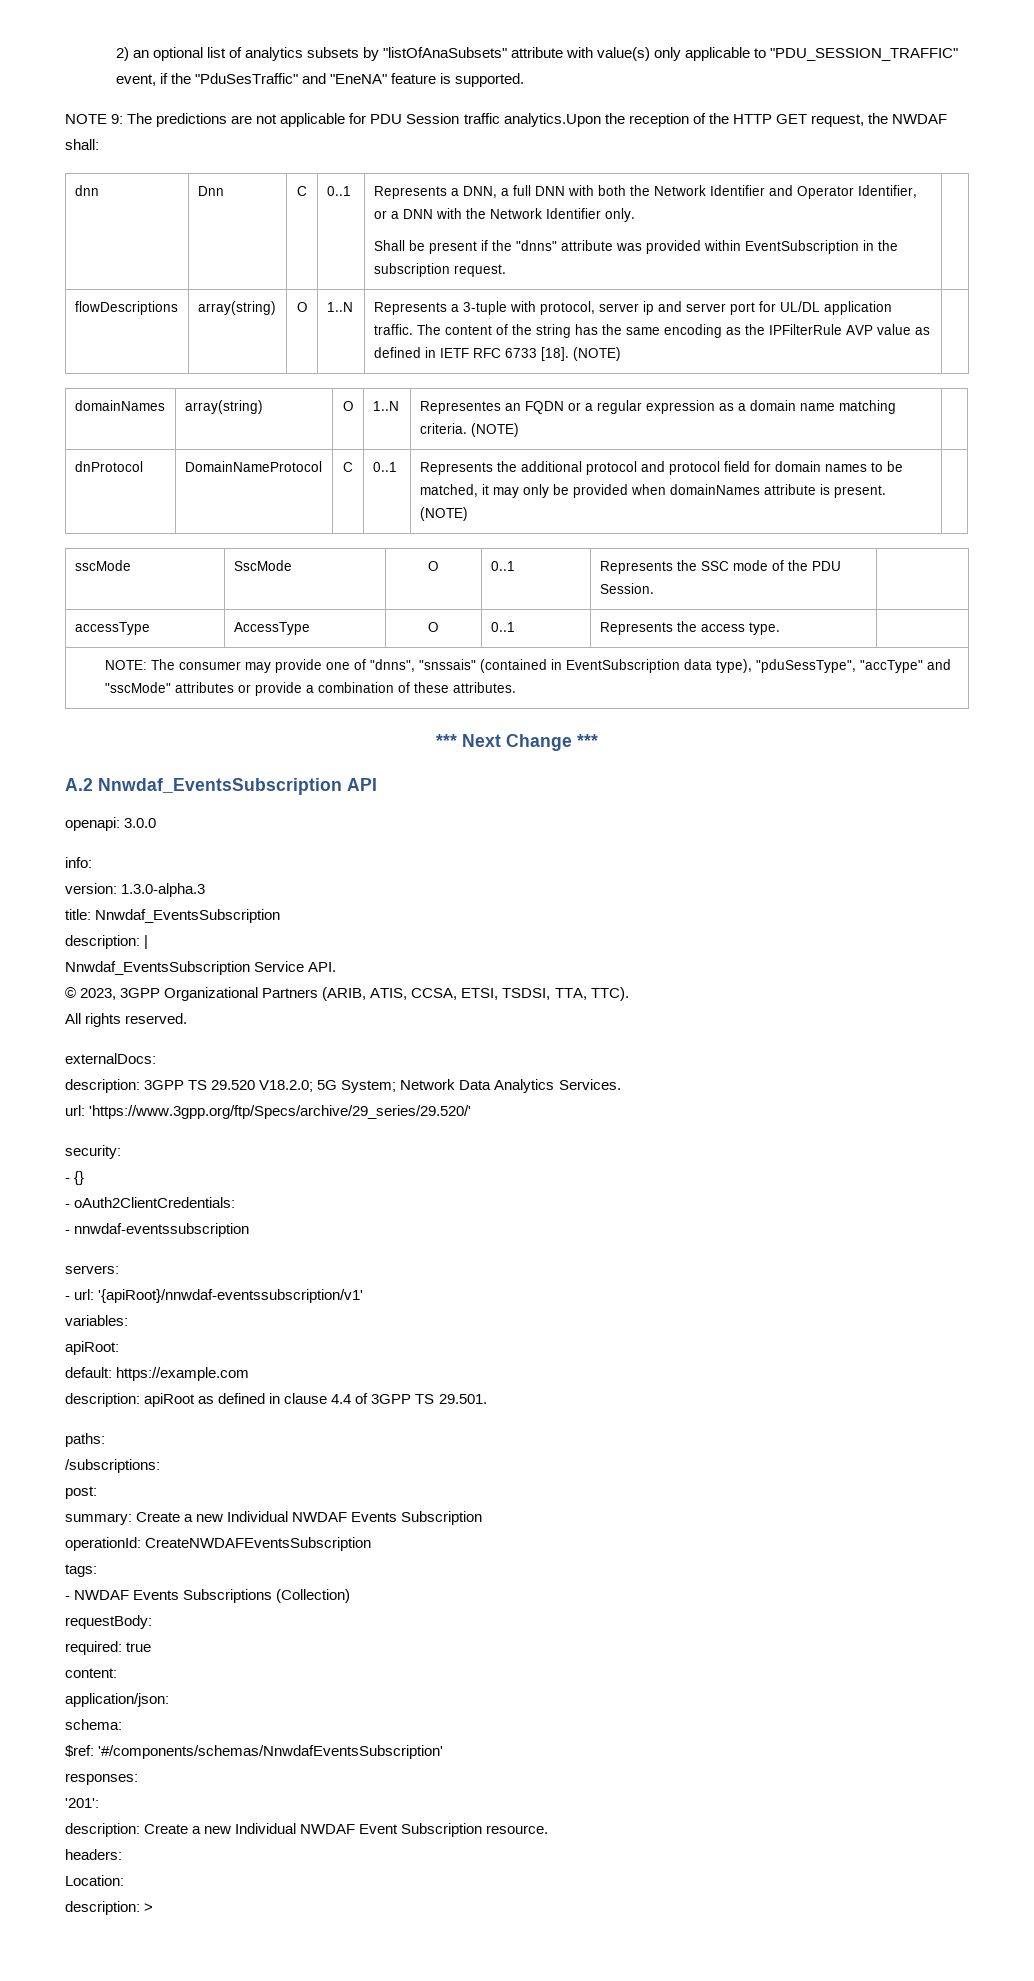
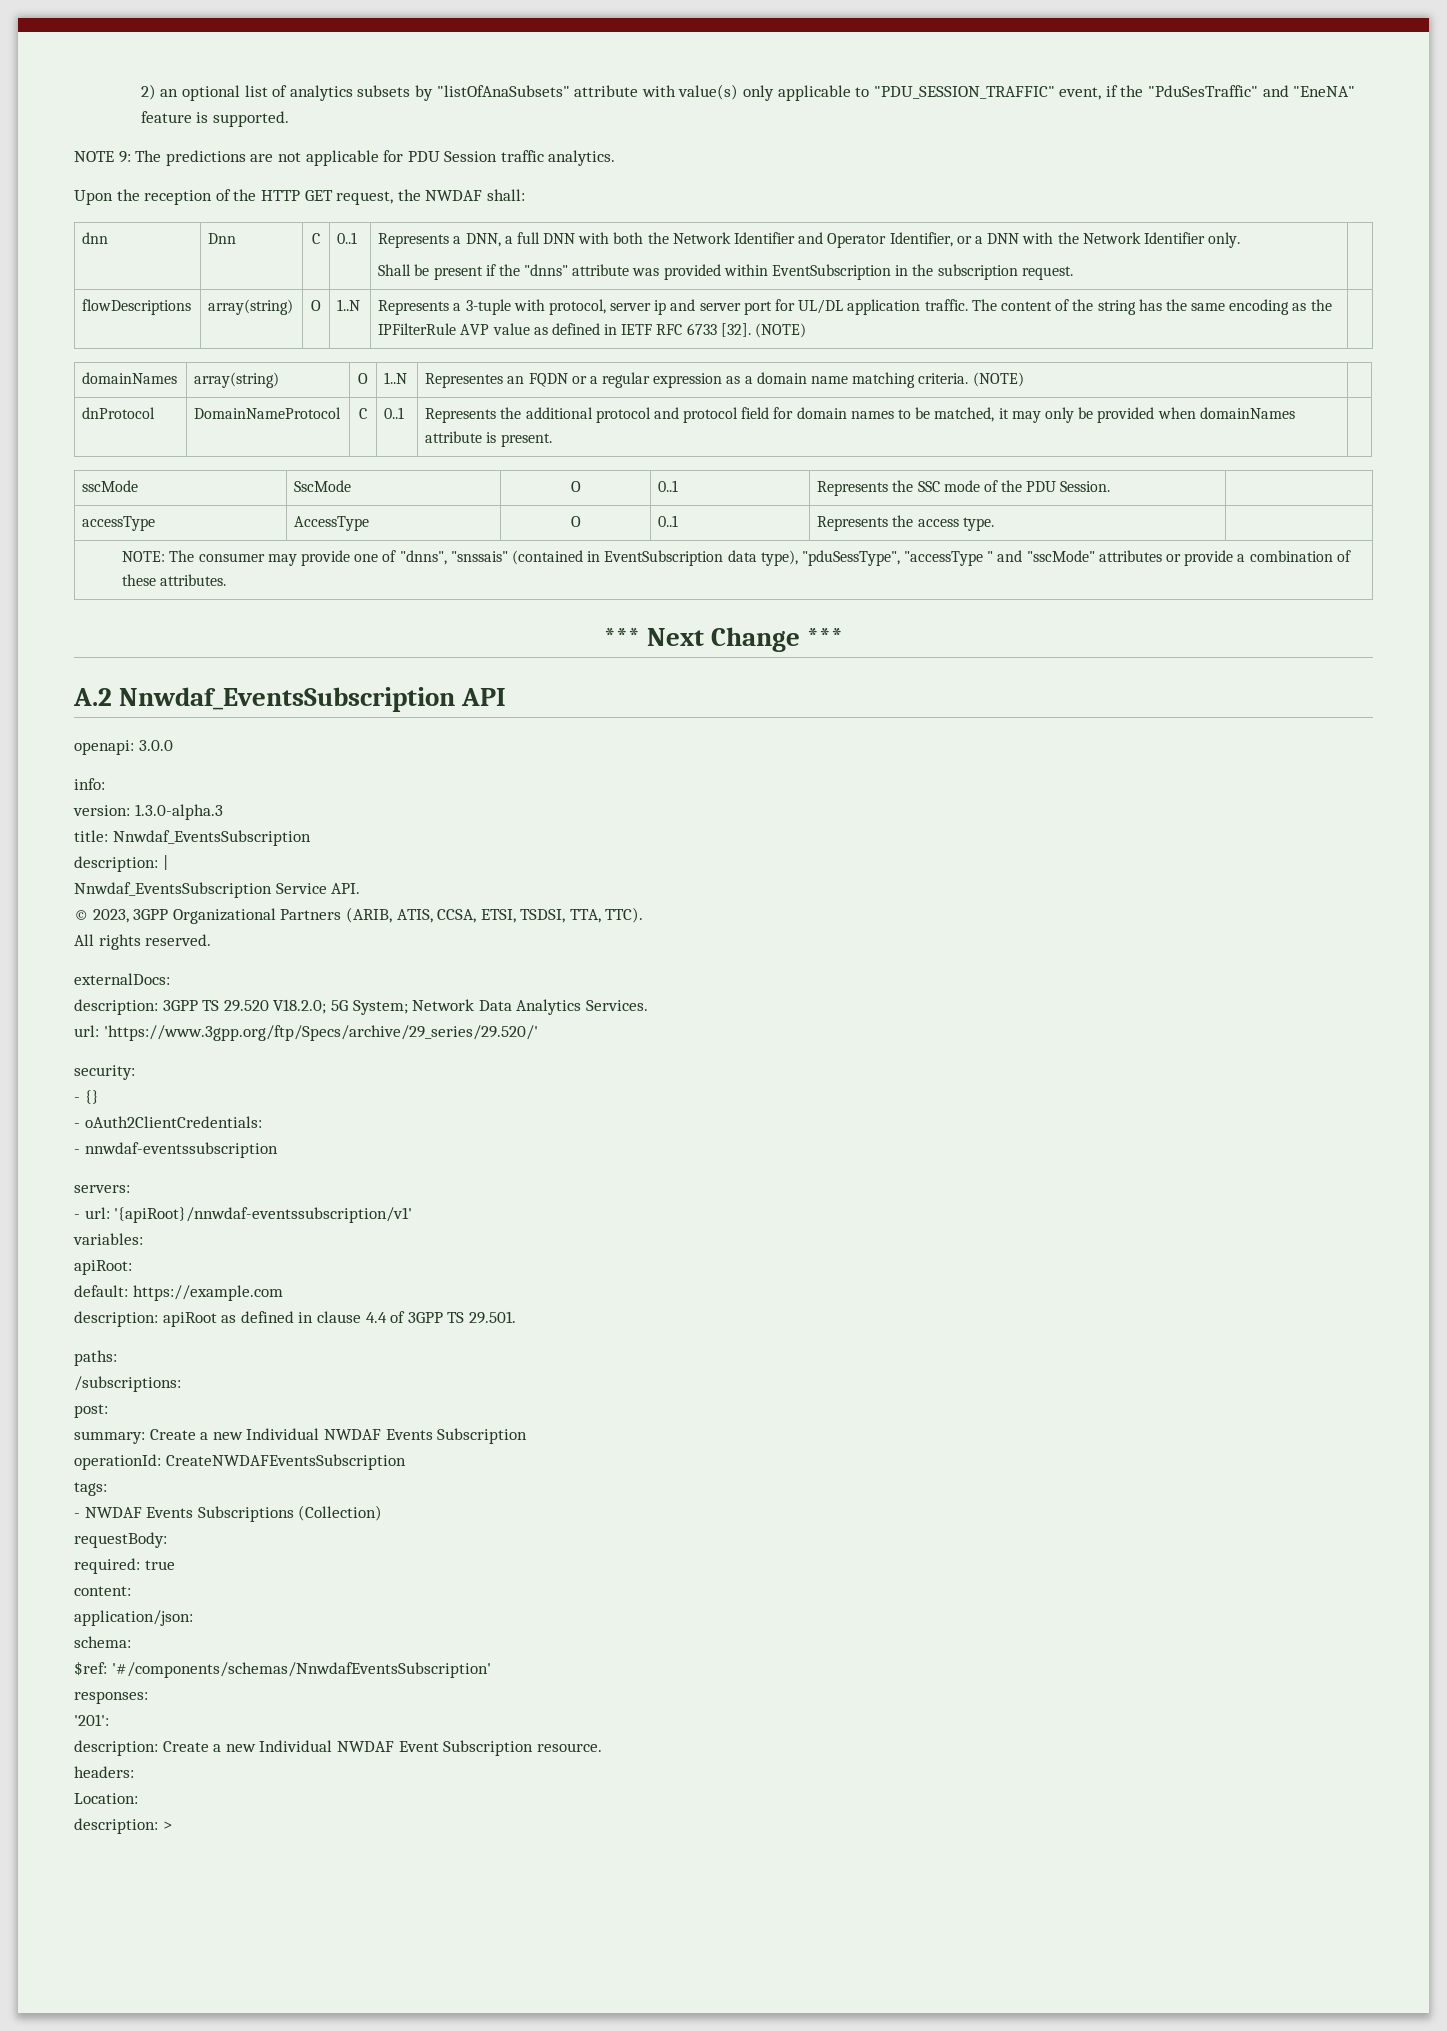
[503,113,601,127] analytics.Upon -> [548,150,616,166] [74,190,113,205] analytics. // Upon
[540,347,569,361] [18]. -> [720,323,751,337] [32].
[419,507,468,521] (NOTE) -> (552, 440) none
[860,660,924,673] "accType" -> [904,551,994,566] "accessType "

